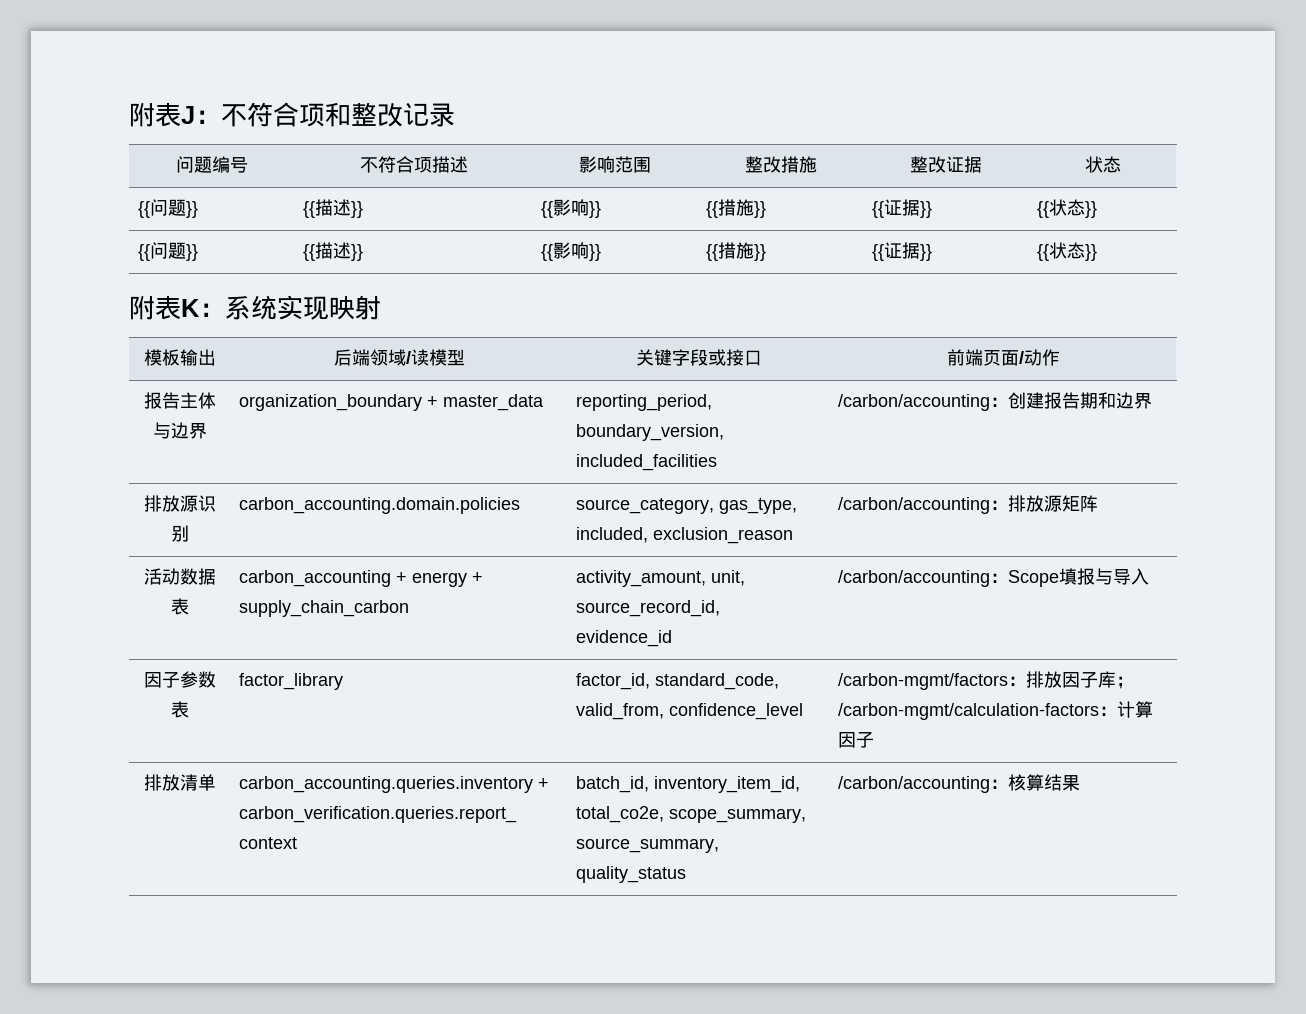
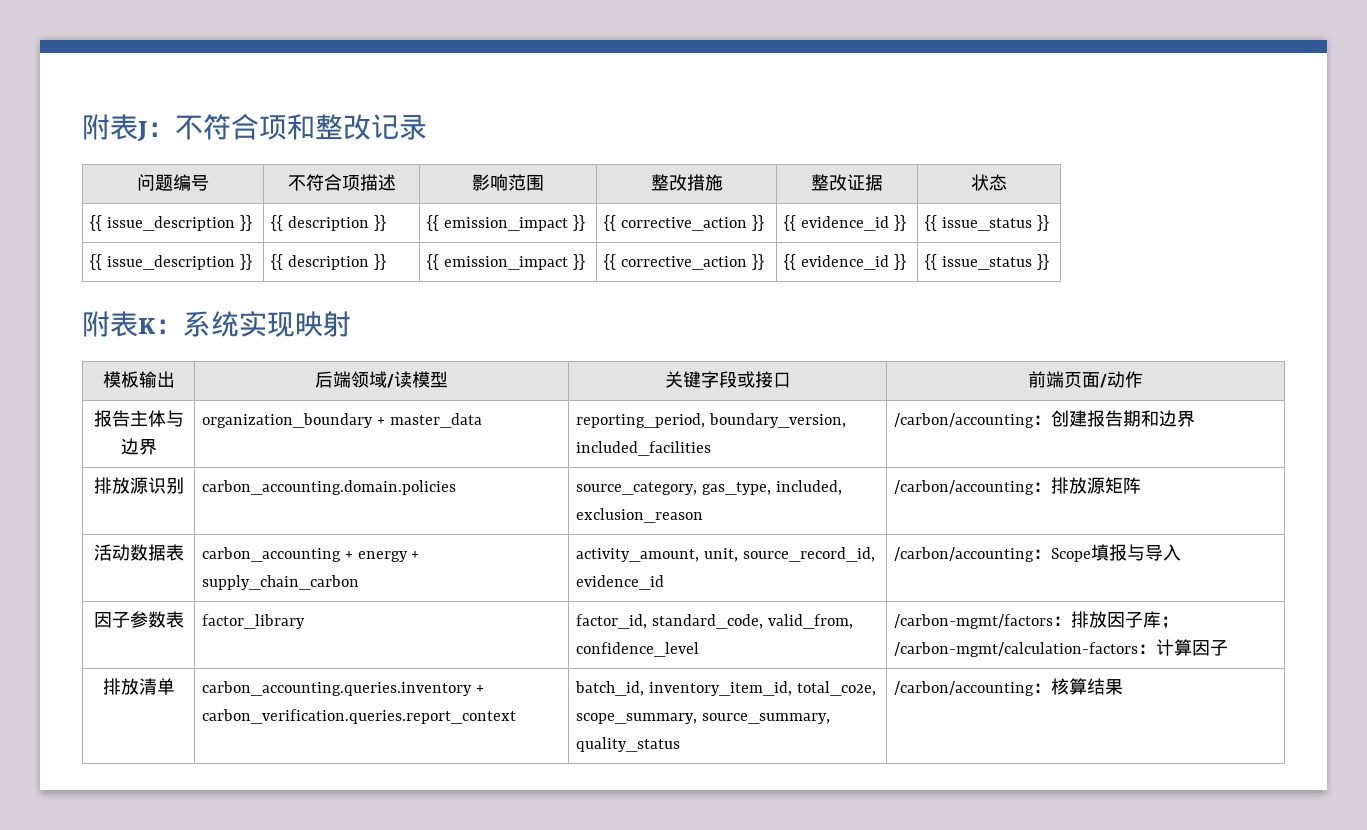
[150,199,199,218] [303,199,364,218] [541,199,602,218] [706,199,767,218] [872,199,933,218] [1037,199,1086,218] 问题}} | {{描述}} | {{影响}} | {{措施}} | {{证据}} | {{状态 -> [106,215,252,231] [270,215,386,231] [426,215,585,231] [603,215,764,231] [783,215,906,231] [924,215,1032,231] issue_description }} | {{ description }} | {{ emission_impact }} | {{ corrective_action }} | {{ evidence_id }} | {{ issue_status
[150,242,199,261] [303,242,364,261] [541,242,602,261] [706,242,767,261] [872,242,933,261] [1037,242,1086,261] 问题}} | {{描述}} | {{影响}} | {{措施}} | {{证据}} | {{状态 -> [106,254,252,270] [270,254,386,270] [426,254,585,270] [603,254,764,270] [783,254,906,270] [924,254,1032,270] issue_description }} | {{ description }} | {{ emission_impact }} | {{ corrective_action }} | {{ evidence_id }} | {{ issue_status

